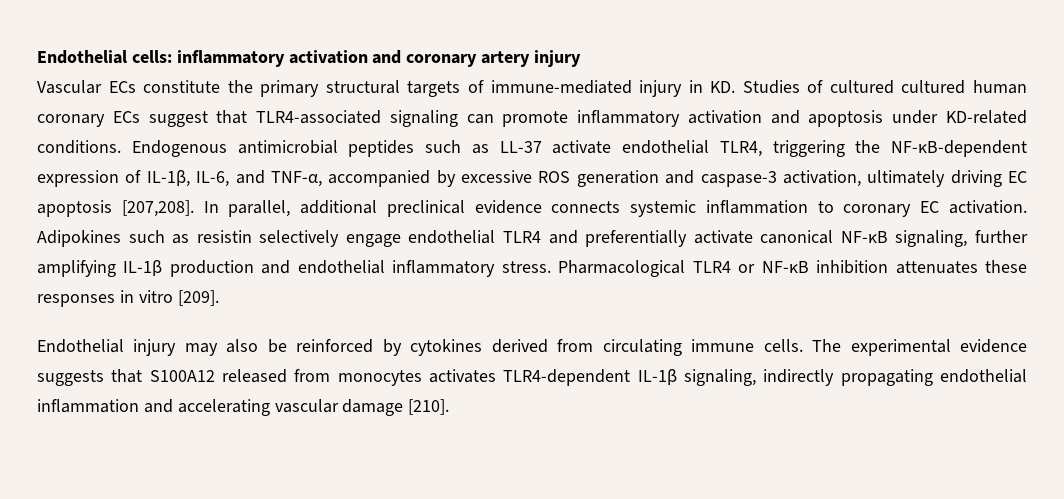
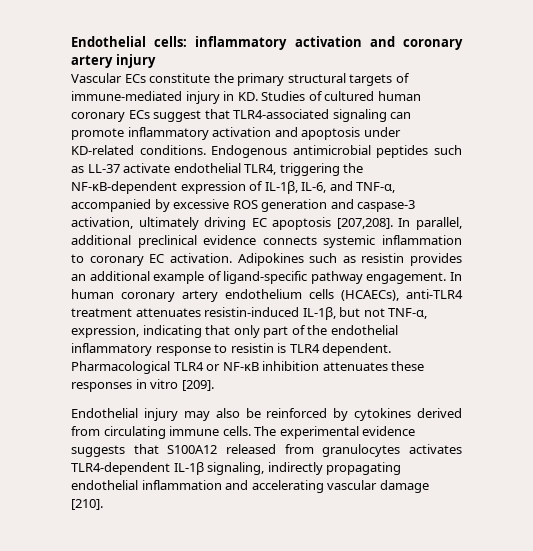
[901,80,966,94] cultured -> (375, 96) none
[259,230,1028,247] [37,260,551,277] selectively engage endothelial TLR4 and preferentially activate canonical NF-κB signaling, further amplifying IL-1β production and endothelial inflammatory stress. -> [410,253,462,266] [71,271,462,284] [71,289,463,302] [71,307,428,320] [71,325,398,338] [71,343,392,356] provides an additional example of ligand-specific pathway engagement. In human coronary artery endothelium cells (HCAECs), anti-TLR4 treatment attenuates resistin-induced IL-1β, but not TNF-α, expression, indicating that only part of the endothelial inflammatory response to resistin is TLR4 dependent.
[337,370,422,386] monocytes -> [322,444,401,457] granulocytes

